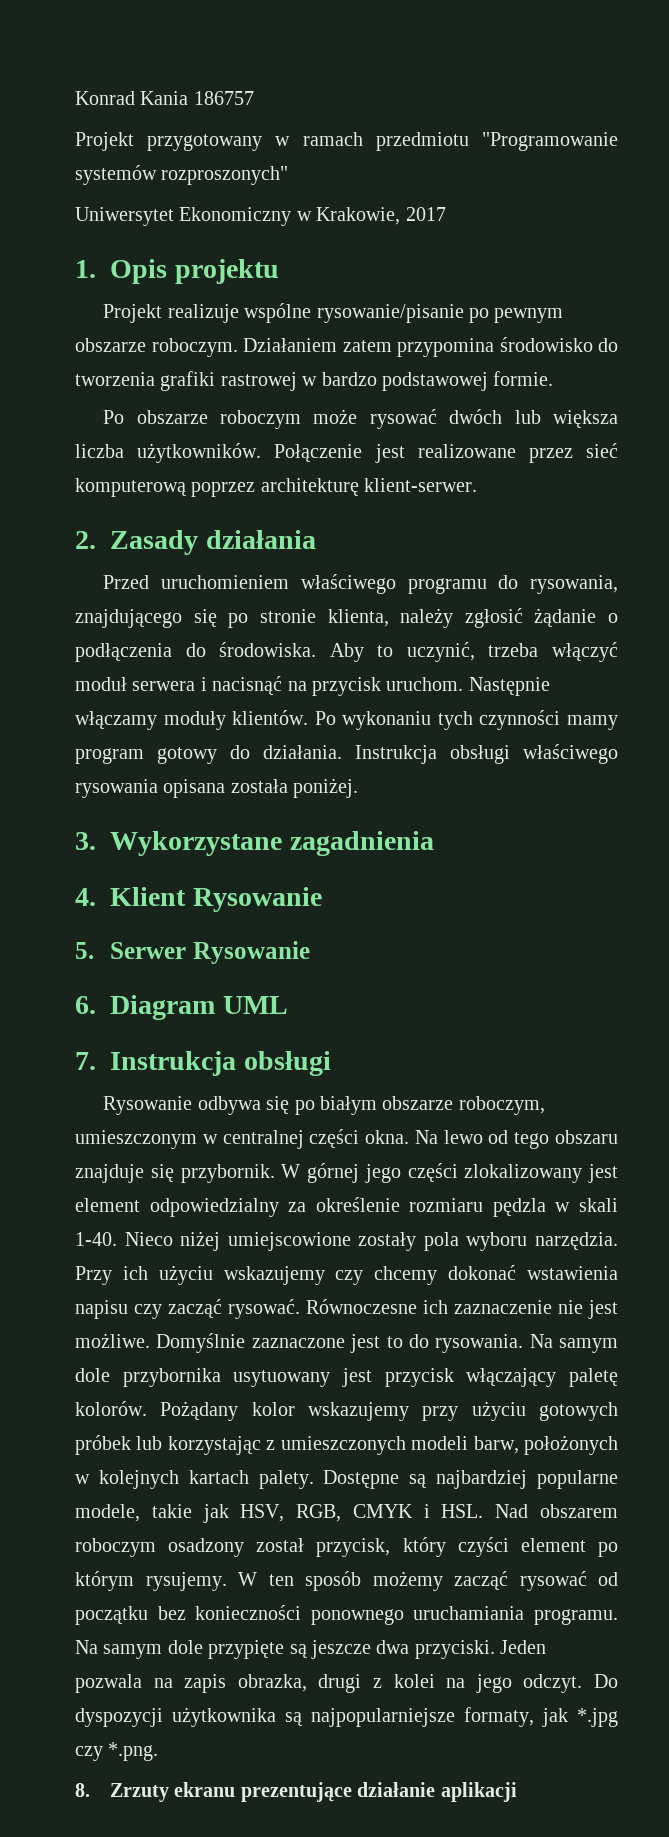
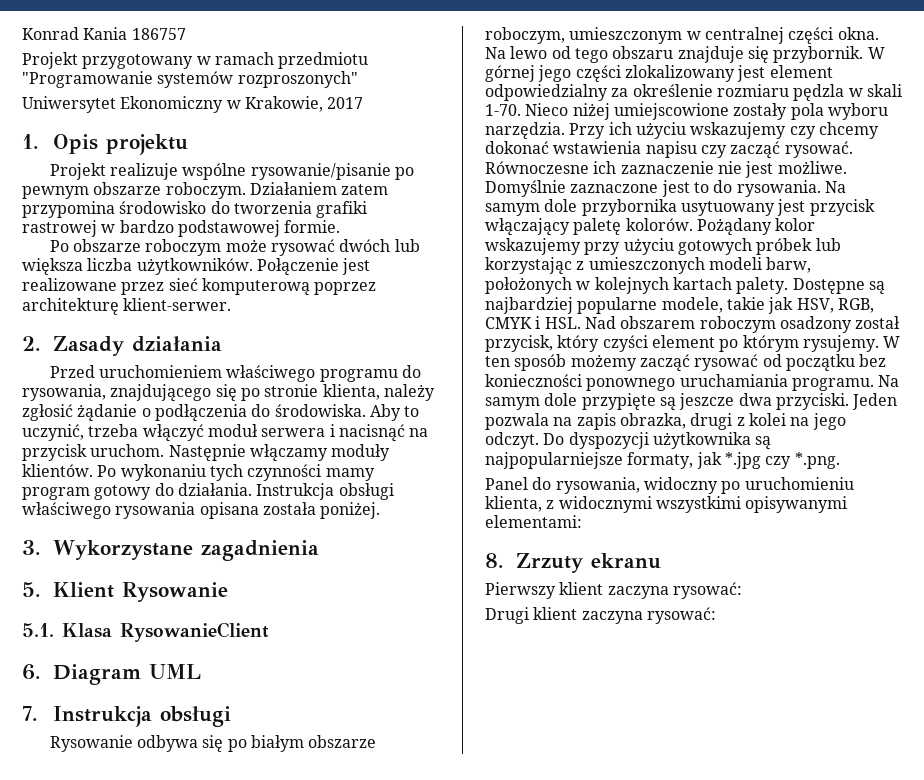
[75,888,96,906] 4. -> [22,582,41,597] 5.
[75,941,310,964] 5. Serwer Rysowanie -> [22,622,269,642] 5.1. Klasa RysowanieClient
[75,1232,117,1246] 1-40. -> [485,104,521,116] 1-70.
[75,1782,517,1802] 8. Zrzuty ekranu prezentujące działanie aplikacji -> [485,477,854,494] [485,496,848,513] [485,515,582,528] [485,553,661,573] [485,582,742,599] [485,607,716,624] Panel do rysowania, widoczny po uruchomieniu klienta, z widocznymi wszystkimi opisywanymi elementami: // 8. Zrzuty ekranu // Pierwszy klient zaczyna rysować: // Drugi klient zaczyna rysować:

